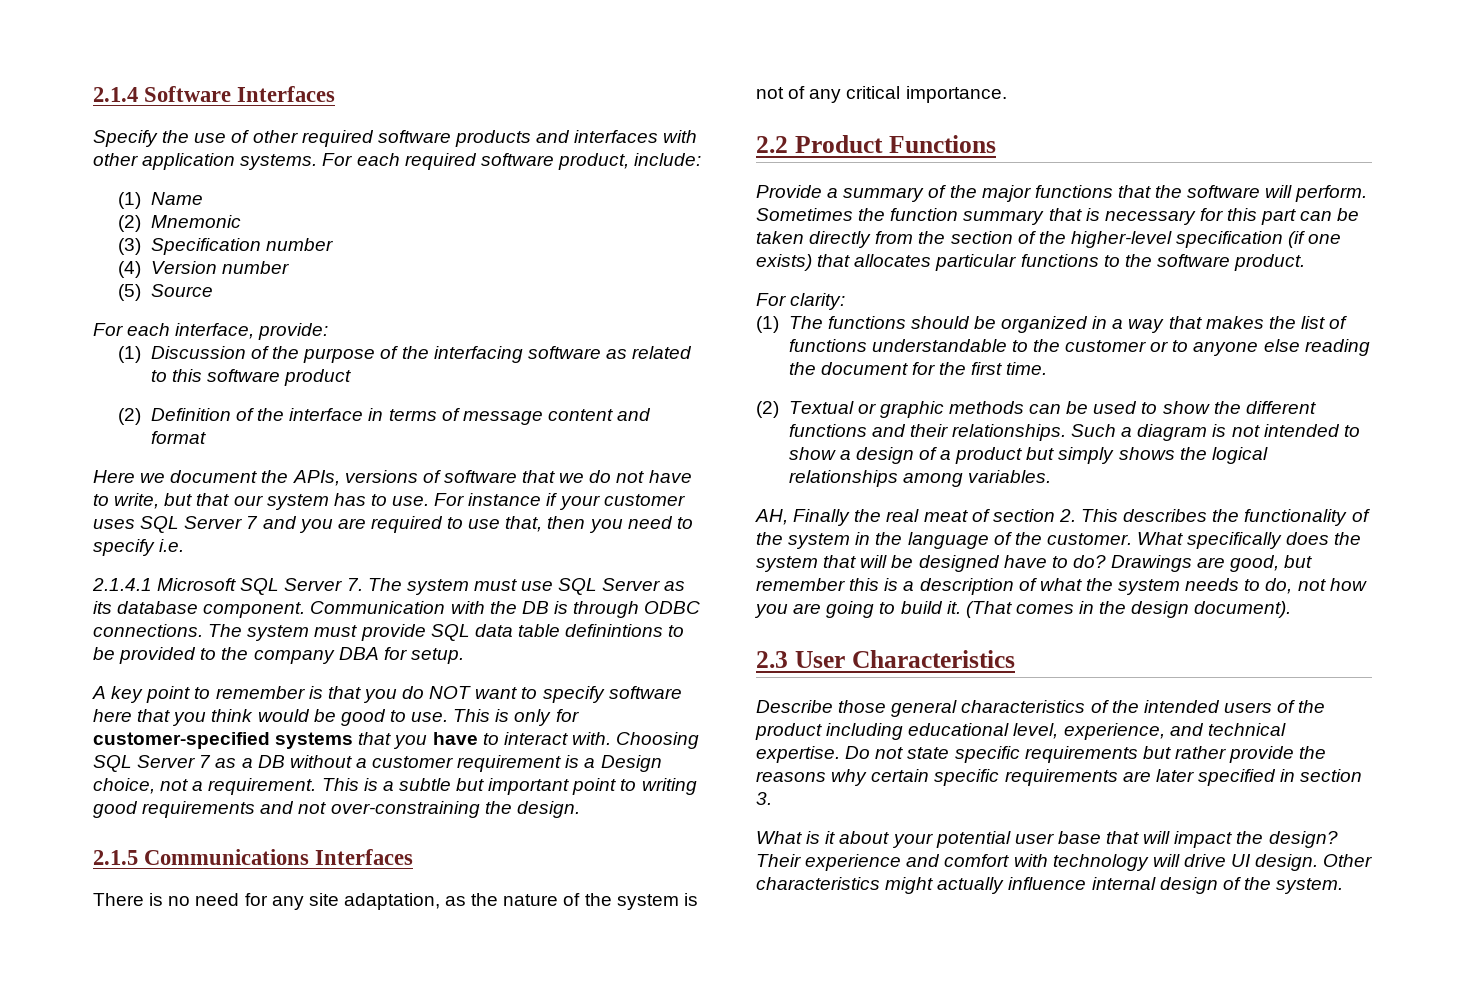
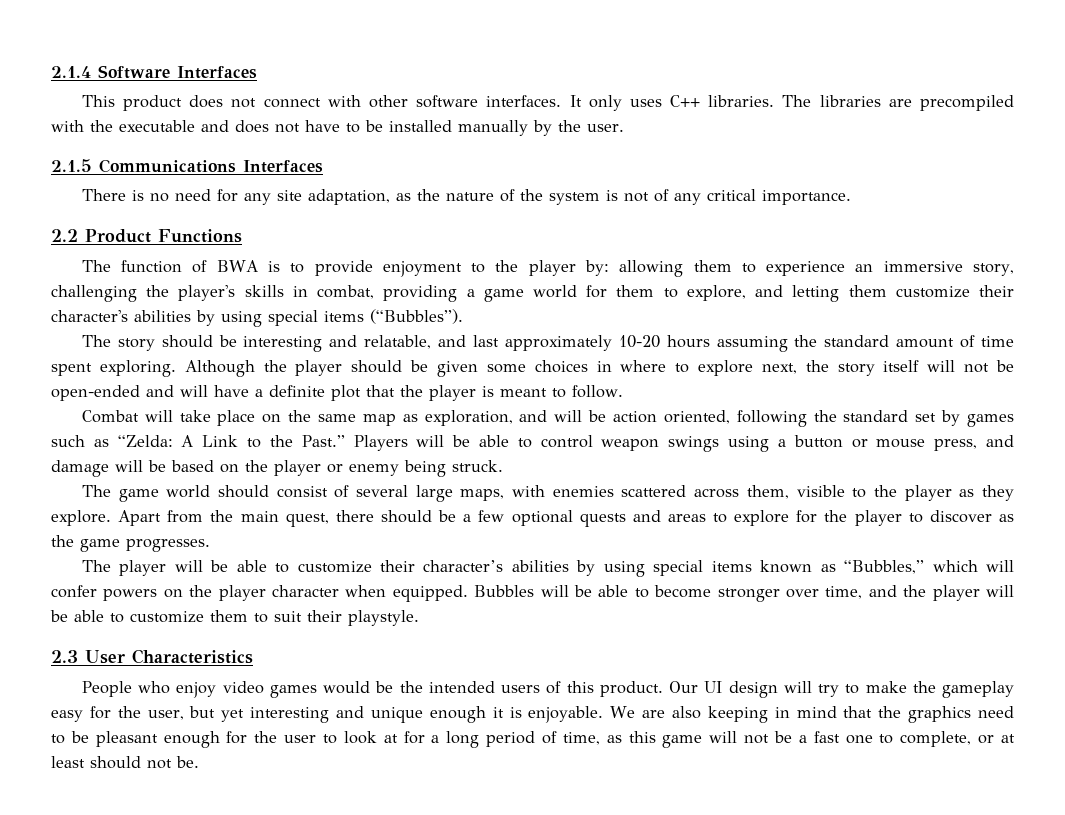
[93,130,698,147] [93,153,702,170] [118,192,203,209] [118,215,241,232] [118,238,334,255] [118,261,290,278] [118,284,213,301] [93,323,329,340] [118,346,693,363] [150,369,352,386] [118,408,652,425] [150,431,206,444] [93,470,692,486] [93,493,685,510] [93,516,693,533] [93,539,185,556] [92,578,686,595] [93,601,701,618] [93,624,685,641] [93,647,464,664] [92,686,682,703] [93,709,579,726] [93,732,700,749] [93,755,662,772] [93,778,697,795] [93,801,580,818] Specify the use of other required software products and interfaces with other application systems. For each required software product, include: // (1) Name // (2) Mnemonic // (3) Specification number // (4) Version number // (5) Source // For each interface, provide: // (1) Discussion of the purpose of the interfacing software as related to this software product // (2) Definition of the interface in terms of message content and format // Here we document the APIs, versions of software that we do not have to write, but that our system has to use. For instance if your customer uses SQL Server 7 and you are required to use that, then you need to specify i.e. // 2.1.4.1 Microsoft SQL Server 7. The system must use SQL Server as its database component. Communication with the DB is through ODBC connections. The system must provide SQL data table definintions to be provided to the company DBA for setup. // A key point to remember is that you do NOT want to specify software here that you think would be good to use. This is only for customer-specified systems that you have to interact with. Choosing SQL Server 7 as a DB without a customer requirement is a Design choice, not a requirement. This is a subtle but important point to writing good requirements and not over-constraining the design. -> [81,95,1015,111] [51,120,624,136] This product does not connect with other software interfaces. It only uses C++ libraries. The libraries are precompiled with the executable and does not have to be installed manually by the user.
[756,185,1368,202] [756,208,1360,225] [756,231,1342,248] [756,254,1306,271] [756,293,846,310] [756,316,1348,333] [788,339,1370,356] [788,362,1048,375] [756,401,1316,418] [788,424,1360,441] [788,447,1268,464] [788,470,1051,487] [755,509,1370,526] [756,532,1362,549] [756,555,1313,572] [756,578,1367,595] [754,601,1292,618] [756,650,1015,668] [756,700,1326,717] [755,723,1286,740] [756,746,1327,763] [756,769,1363,786] [756,792,772,805] [756,831,1338,848] [756,854,1373,871] [756,877,1344,894] Provide a summary of the major functions that the software will perform. Sometimes the function summary that is necessary for this part can be taken directly from the section of the higher-level specification (if one exists) that allocates particular functions to the software product. // For clarity: // (1) The functions should be organized in a way that makes the list of functions understandable to the customer or to anyone else reading the document for the first time. // (2) Textual or graphic methods can be used to show the different functions and their relationships. Such a diagram is not intended to show a design of a product but simply shows the logical relationships among variables. // AH, Finally the real meat of section 2. This describes the functionality of the system in the language of the customer. What specifically does the system that will be designed have to do? Drawings are good, but remember this is a description of what the system needs to do, not how you are going to build it. (That comes in the design document). // 2.3 User Characteristics // Describe those general characteristics of the intended users of the product including educational level, experience, and technical expertise. Do not state specific requirements but rather provide the reasons why certain specific requirements are later specified in section 3. // What is it about your potential user base that will impact the design? Their experience and comfort with technology will drive UI design. Other characteristics might actually influence internal design of the system. -> [81,260,1015,277] [51,285,1014,302] [51,309,463,327] [81,335,1014,352] [51,360,1015,377] [51,385,623,401] [81,410,1014,427] [51,435,1015,452] [51,460,503,477] [81,485,1014,502] [51,510,1014,527] [51,535,210,552] [81,560,1014,577] [51,585,1014,602] [50,610,419,626] [51,649,253,664] [81,681,1015,698] [51,706,1015,723] [51,731,1016,748] [51,756,199,769] The function of BWA is to provide enjoyment to the player by: allowing them to experience an immersive story, challenging the player's skills in combat, providing a game world for them to explore, and letting them customize their character's abilities by using special items (“Bubbles”). // The story should be interesting and relatable, and last approximately 10-20 hours assuming the standard amount of time spent exploring. Although the player should be given some choices in where to explore next, the story itself will not be open-ended and will have a definite plot that the player is meant to follow. // Combat will take place on the same map as exploration, and will be action oriented, following the standard set by games such as “Zelda: A Link to the Past.” Players will be able to control weapon swings using a button or mouse press, and damage will be based on the player or enemy being struck. // The game world should consist of several large maps, with enemies scattered across them, visible to the player as they explore. Apart from the main quest, there should be a few optional quests and areas to explore for the player to discover as the game progresses. // The player will be able to customize their character’s abilities by using special items known as “Bubbles,” which will confer powers on the player character when equipped. Bubbles will be able to become stronger over time, and the player will be able to customize them to suit their playstyle. // 2.3 User Characteristics // People who enjoy video games would be the intended users of this product. Our UI design will try to make the gameplay easy for the user, but yet interesting and unique enough it is enjoyable. We are also keeping in mind that the graphics need to be pleasant enough for the user to look at for a long period of time, as this game will not be a fast one to complete, or at least should not be.

